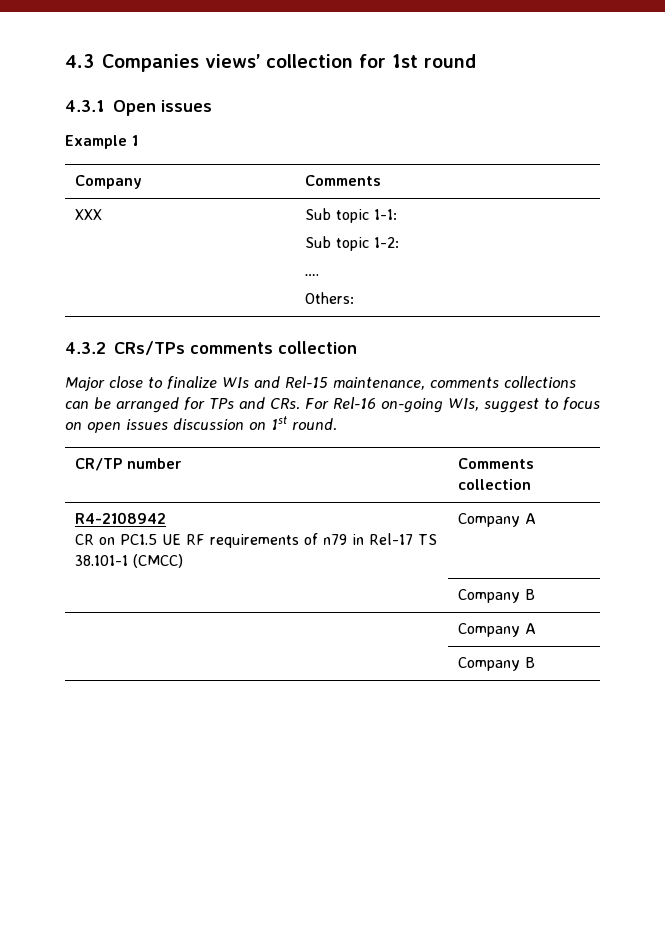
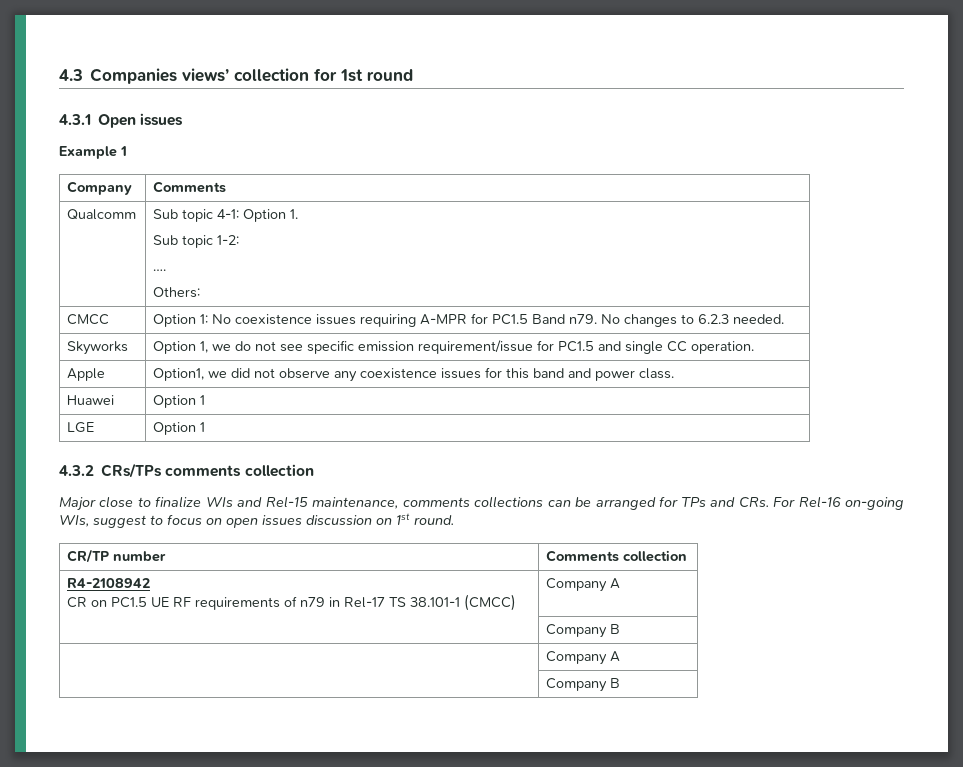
[75,209,103,220] [305,208,398,223] XXX | Sub topic 1-1: -> [67,209,137,220] [153,209,299,222] Qualcomm | Sub topic 4-1: Option 1.
(355, 298) none -> [67,314,110,325] [153,313,785,327] [67,341,129,355] [153,340,755,354] [67,368,106,381] [153,367,675,382] [67,395,115,405] [153,395,206,408] [67,422,95,433] [153,422,206,435] // CMCC | Option 1: No coexistence issues requiring A-MPR for PC1.5 Band n79. No changes to 6.2.3 needed. // Skyworks | Option 1, we do not see specific emission requirement/issue for PC1.5 and single CC operation. // Apple | Option1, we did not observe any coexistence issues for this band and power class. // Huawei | Option 1 // LGE | Option 1

